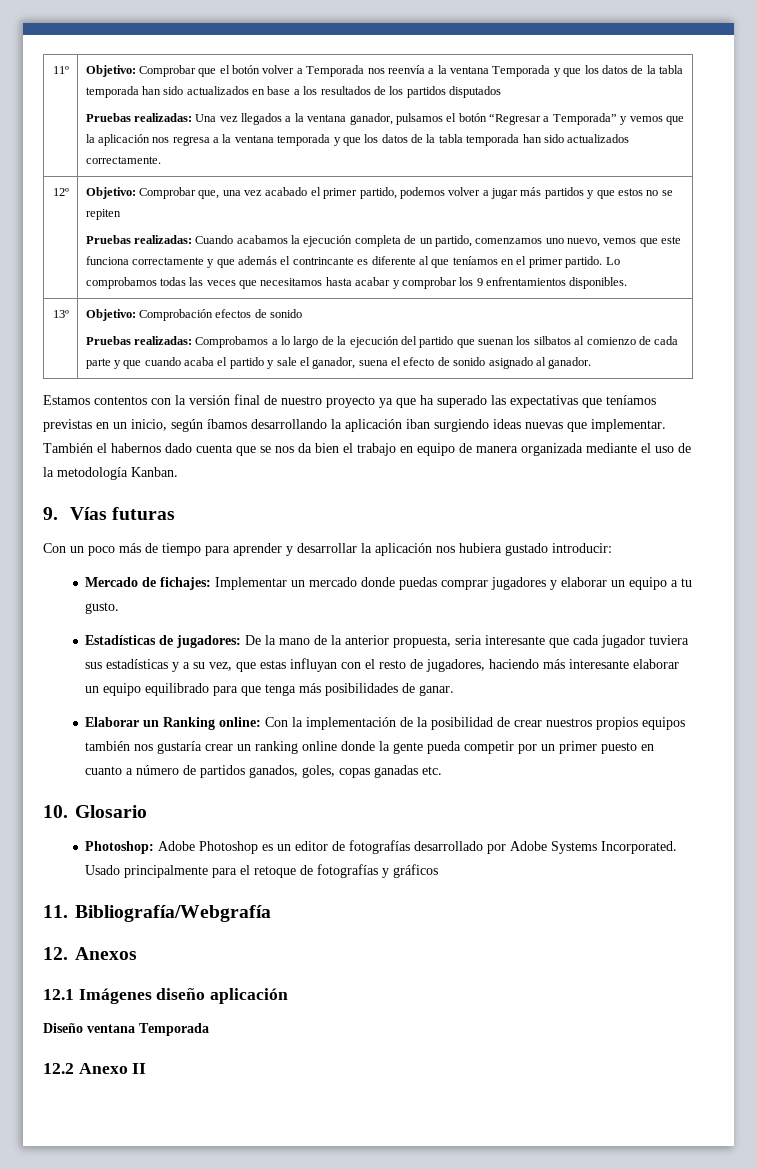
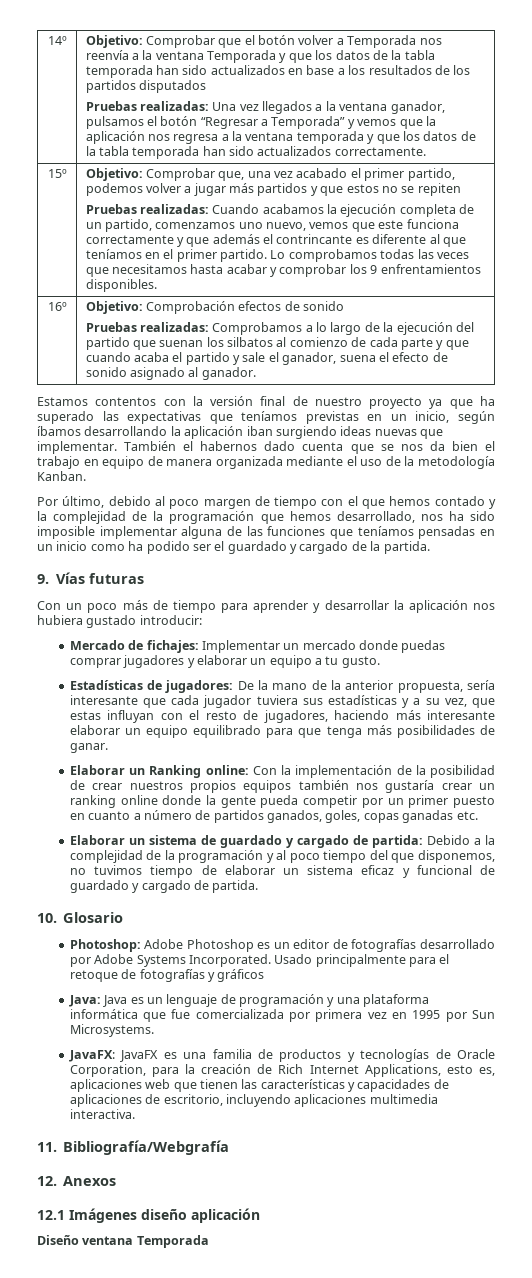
[52,66,69,74] 11º -> [47,36,67,45] 14º
[52,188,69,196] 12º -> [47,169,67,178] 15º
[52,310,69,318] 13º -> [47,302,67,311] 16º
(178, 472) none -> [37,496,497,509] [37,511,496,524] [37,526,495,539] [37,541,430,554] // Por último, debido al poco margen de tiempo con el que hemos contado y la complejidad de la programación que hemos desarrollado, nos ha sido imposible implementar alguna de las funciones que teníamos pensadas en un inicio como ha podido ser el guardado y cargado de la partida.
[455,635,483,645] seria -> [467,680,495,690] sería
(443, 770) none -> [69,835,496,848] [69,850,495,863] [69,865,495,878] [69,880,259,893] // Elaborar un sistema de guardado y cargado de partida: Debido a la complejidad de la programación y al poco tiempo del que disponemos, no tuvimos tiempo de elaborar un sistema eficaz y funcional de guardado y cargado de partida.
(439, 871) none -> [68,994,430,1007] [69,1009,495,1022] [69,1024,154,1037] [68,1049,495,1062] [69,1064,495,1077] [69,1079,449,1092] [69,1094,438,1107] [69,1109,135,1119] // Java: Java es un lenguaje de programación y una plataforma informática que fue comercializada por primera vez en 1995 por Sun Microsystems. // JavaFX: JavaFX es una familia de productos y tecnologías de Oracle Corporation, para la creación de Rich Internet Applications, esto es, aplicaciones web que tienen las características y capacidades de aplicaciones de escritorio, incluyendo aplicaciones multimedia interactiva.
[43,1063,147,1074] // 12.2 Anexo II -> (209, 1241) none

